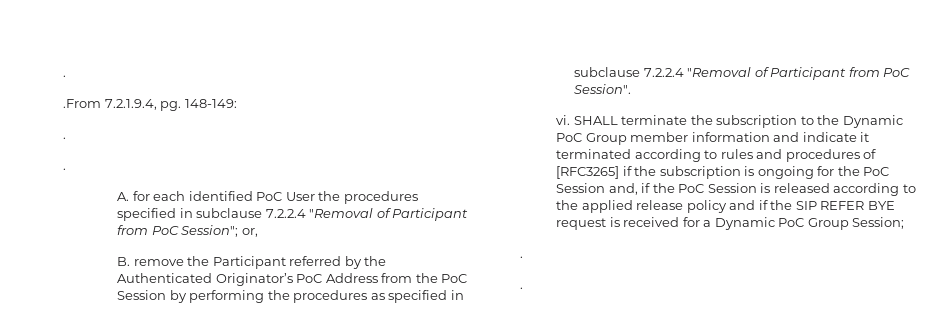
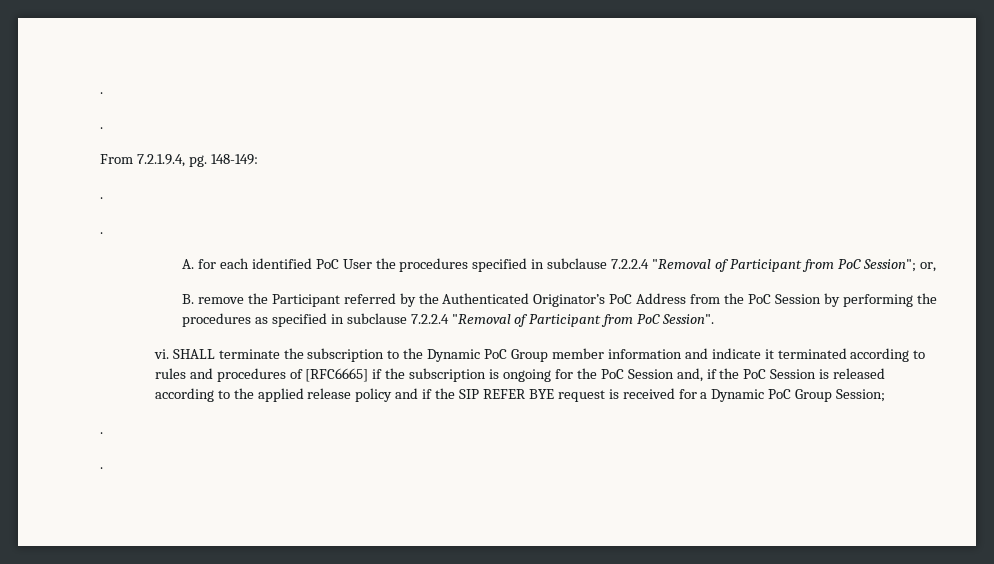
[63,75,67,77] [63,99,102,108] . // .From -> [100,92,104,94] [100,127,104,129] [100,154,134,164] . // . // From
[556,166,620,179] [RFC3265] -> [305,368,369,382] [RFC6665]

